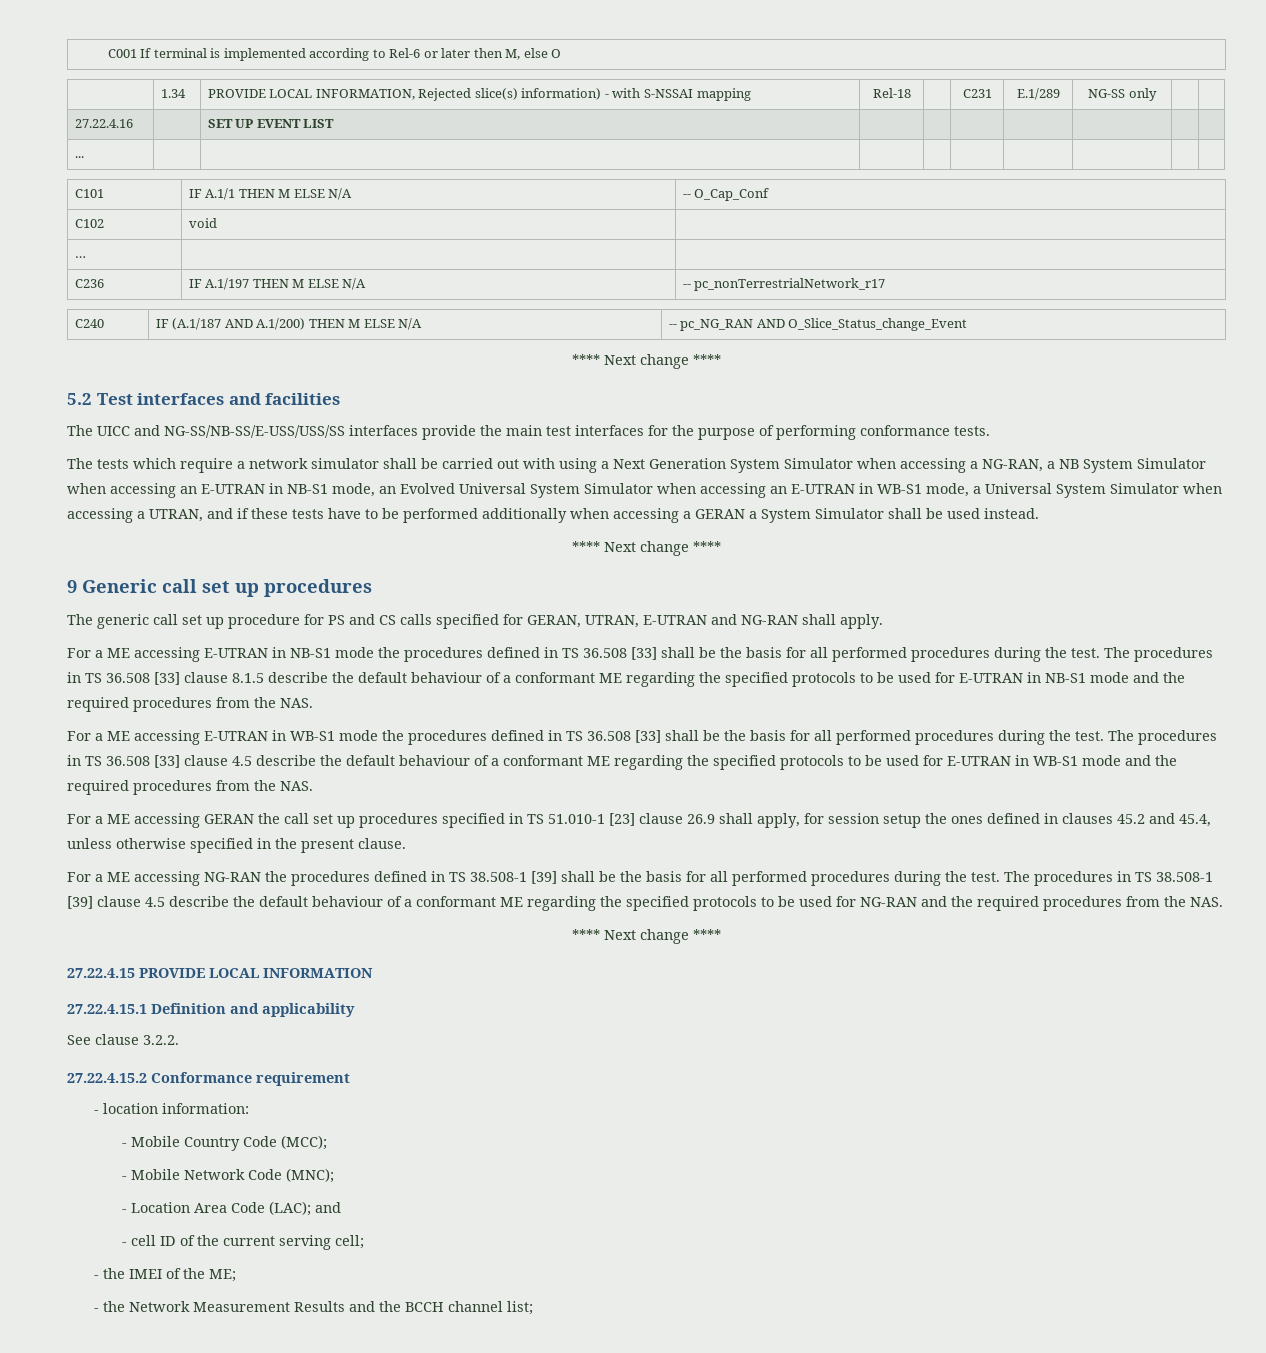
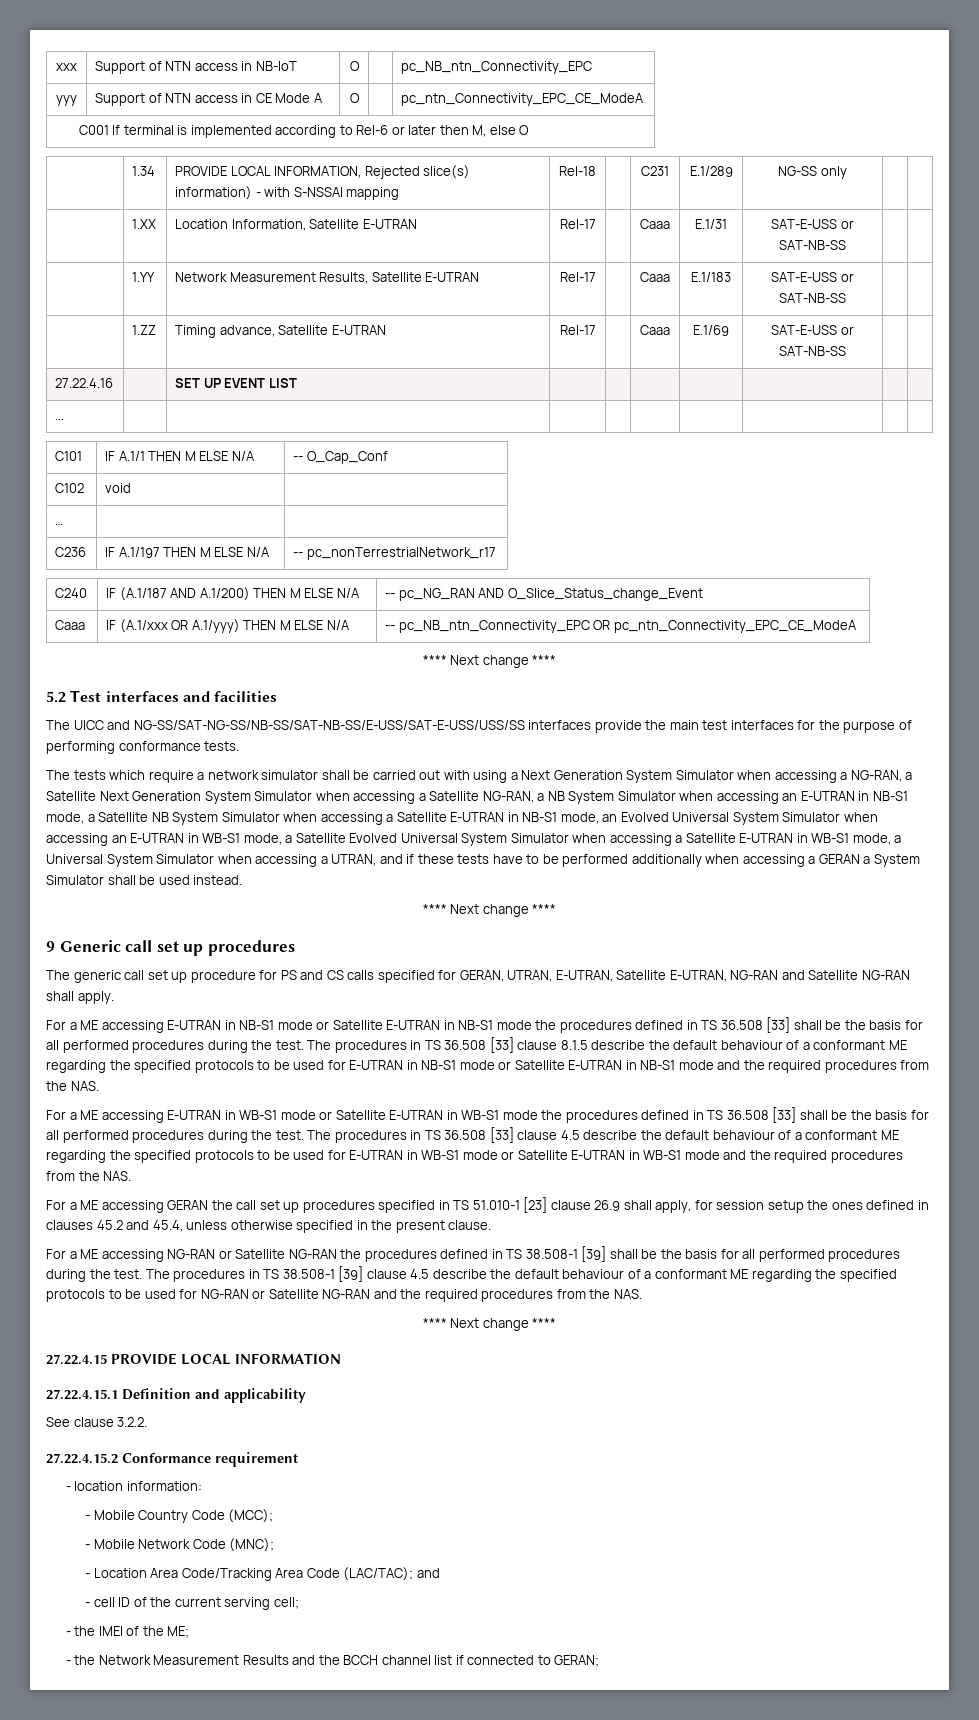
(107, 53) none -> [56,63,77,71] [95,61,297,74] [349,61,360,71] [401,61,593,74] [56,95,77,106] [95,93,322,106] [349,93,360,103] [401,93,644,106] xxx | Support of NTN access in NB-IoT | O | | pc_NB_ntn_Connectivity_EPC // yyy | Support of NTN access in CE Mode A | O | | pc_ntn_Connectivity_EPC_CE_ModeA //
(1157, 94) none -> [132,219,157,229] [175,219,417,231] [559,219,596,229] [640,219,670,229] [695,219,727,229] [771,219,854,229] [779,240,846,250] [132,272,156,282] [175,272,480,284] [559,272,596,282] [640,272,670,282] [691,272,731,282] [771,272,854,282] [779,293,846,303] [132,325,157,335] [175,325,386,338] [559,325,596,335] [640,325,670,335] [693,325,729,336] [771,325,854,335] [779,346,846,356] // | 1.XX | Location Information, Satellite E-UTRAN | Rel-17 | | Caaa | E.1/31 | SAT-E-USS or SAT-NB-SS | | // | 1.YY | Network Measurement Results, Satellite E-UTRAN | Rel-17 | | Caaa | E.1/183 | SAT-E-USS or SAT-NB-SS | | // | 1.ZZ | Timing advance, Satellite E-UTRAN | Rel-17 | | Caaa | E.1/69 | SAT-E-USS or SAT-NB-SS | |
(968, 324) none -> [55,620,86,630] [106,619,349,633] [385,620,856,633] // Caaa | IF (A.1/xxx OR A.1/yyy) THEN M ELSE N/A | -- pc_NB_ntn_Connectivity_EPC OR pc_ntn_Connectivity_EPC_CE_ModeA
[164,425,345,438] NG-SS/NB-SS/E-USS/USS/SS -> [133,720,525,730] NG-SS/SAT-NG-SS/NB-SS/SAT-NB-SS/E-USS/SAT-E-USS/USS/SS
(1055, 465) none -> [46,791,545,804] Satellite Next Generation System Simulator when accessing a Satellite NG-RAN, a
(375, 490) none -> [87,812,599,825] a Satellite NB System Simulator when accessing a Satellite E-UTRAN in NB-S1 mode,
(981, 490) none -> [295,833,902,846] Satellite Evolved Universal System Simulator when accessing a Satellite E-UTRAN in WB-S1 mode, a
[643,614,737,625] E-UTRAN and -> [555,970,859,982] E-UTRAN, Satellite E-UTRAN, NG-RAN and Satellite
(374, 652) none -> [316,1020,532,1030] or Satellite E-UTRAN in NB-S1 mode
(1129, 677) none -> [498,1060,714,1070] or Satellite E-UTRAN in NB-S1 mode
(378, 735) none -> [319,1110,538,1120] or Satellite E-UTRAN in WB-S1 mode
(1121, 760) none -> [501,1150,720,1160] or Satellite E-UTRAN in WB-S1 mode
(261, 877) none -> [218,1249,337,1259] or Satellite NG-RAN
(917, 902) none -> [252,1289,371,1299] or Satellite NG-RAN
[230,1201,311,1216] Code (LAC); -> [181,1567,414,1581] Code/Tracking Area Code (LAC/TAC);
[507,1301,534,1315] list; -> [434,1655,600,1667] list if connected to GERAN;

